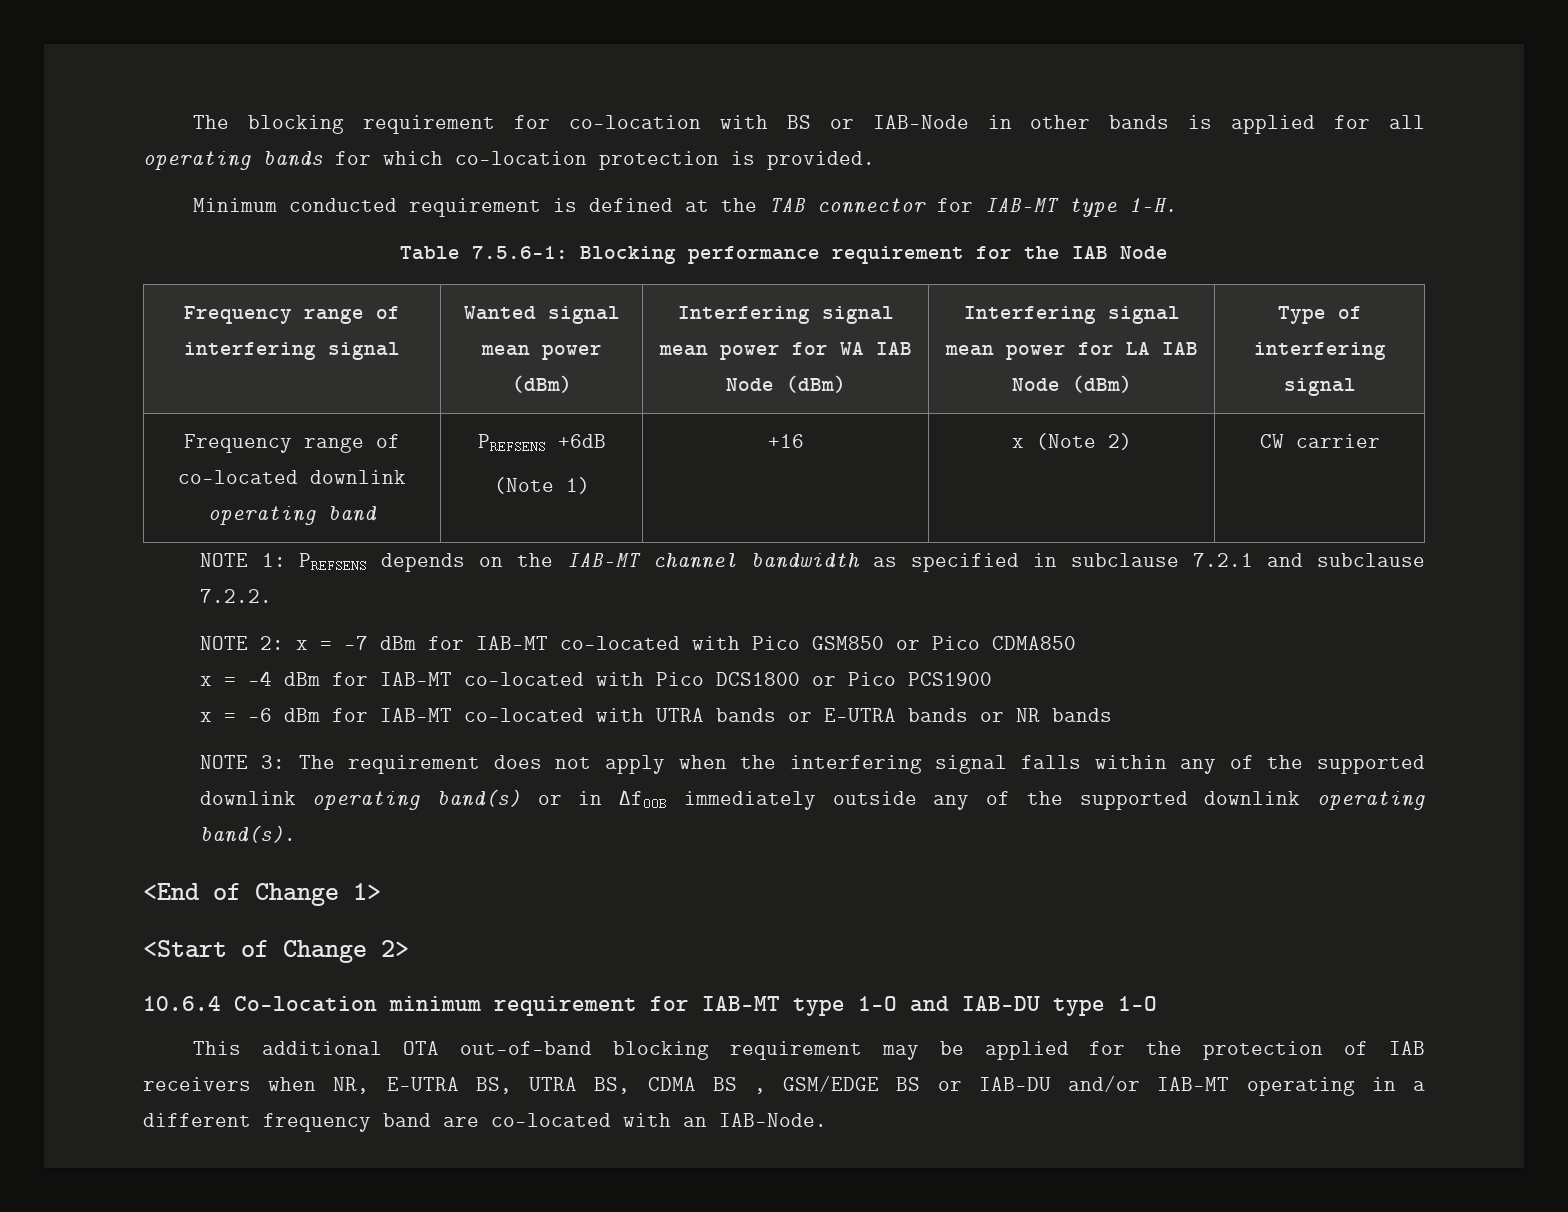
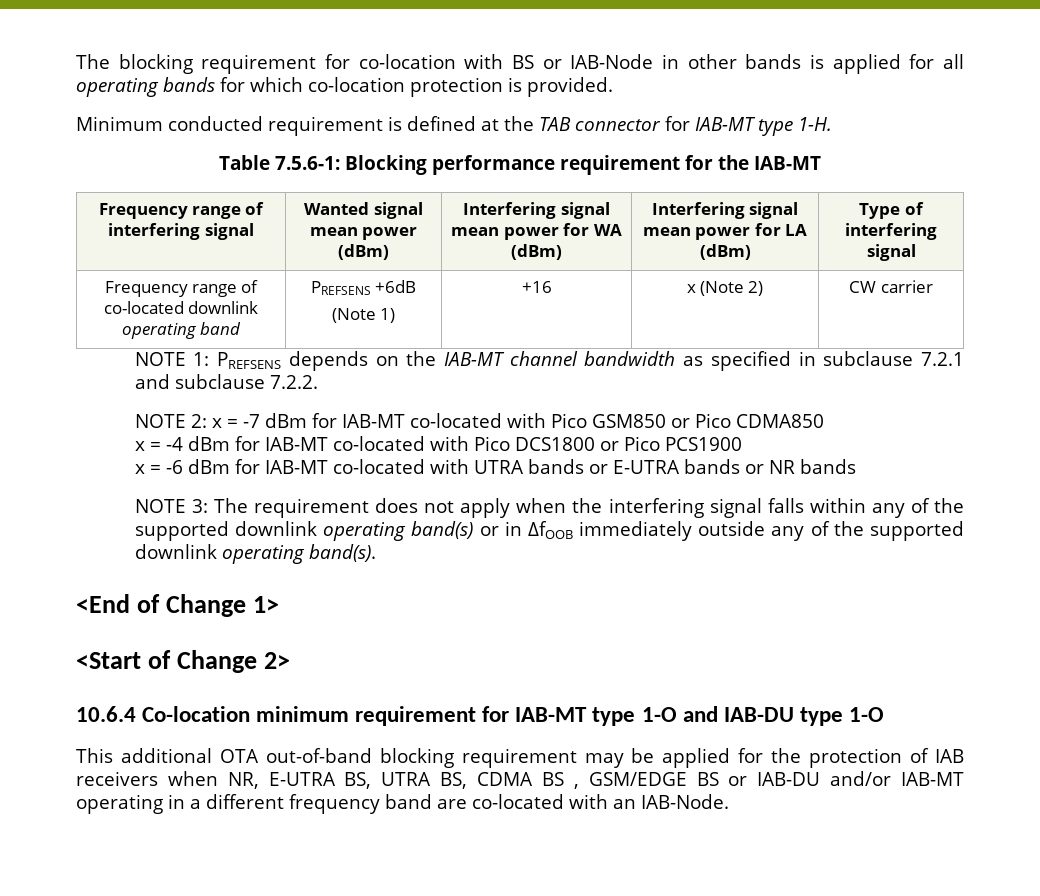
[1072,246,1168,259] IAB Node -> [753,156,821,170] IAB-MT
[875,342,912,355] [725,378,774,391] IAB Node -> (622, 230) none
[1161,342,1198,355] [1011,378,1060,391] IAB Node -> (808, 230) none

